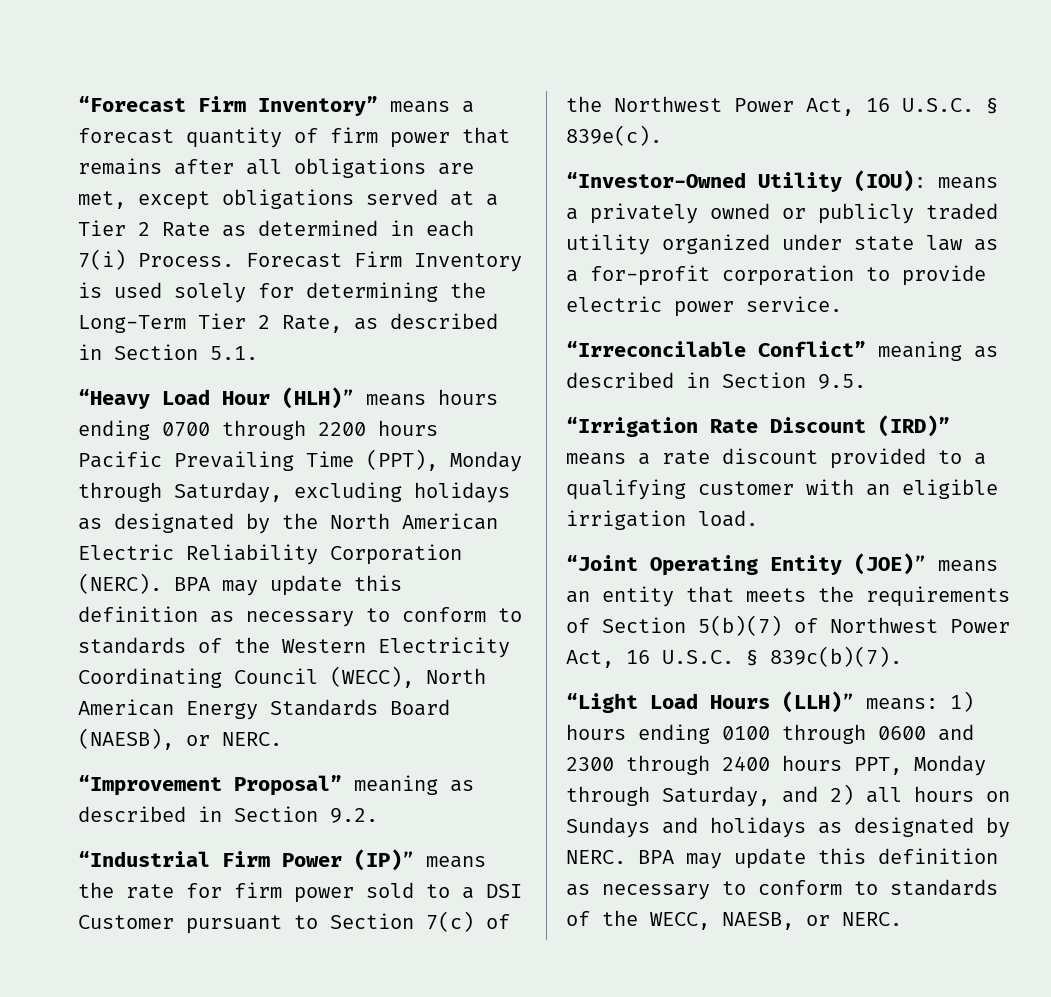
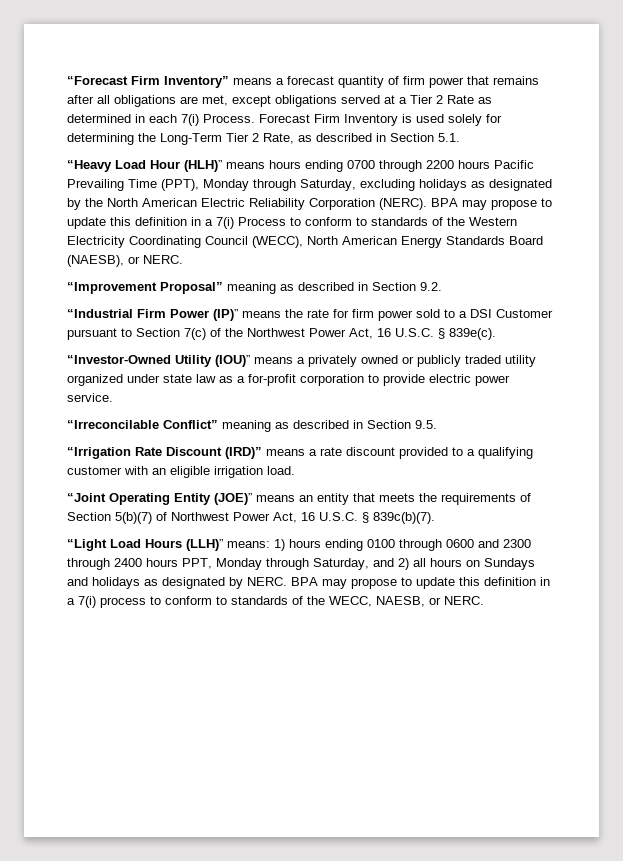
[270,575,402,596] [78,606,354,627] update this definition as necessary -> [491,198,552,210] [67,217,286,229] propose to update this definition in a 7(i) Process
[854,170,926,192] (IOU): -> [215,355,250,367] (IOU)”
[734,848,998,869] [566,884,710,900] update this definition as necessary -> [351,577,550,589] [67,596,146,608] propose to update this definition in a 7(i) process

